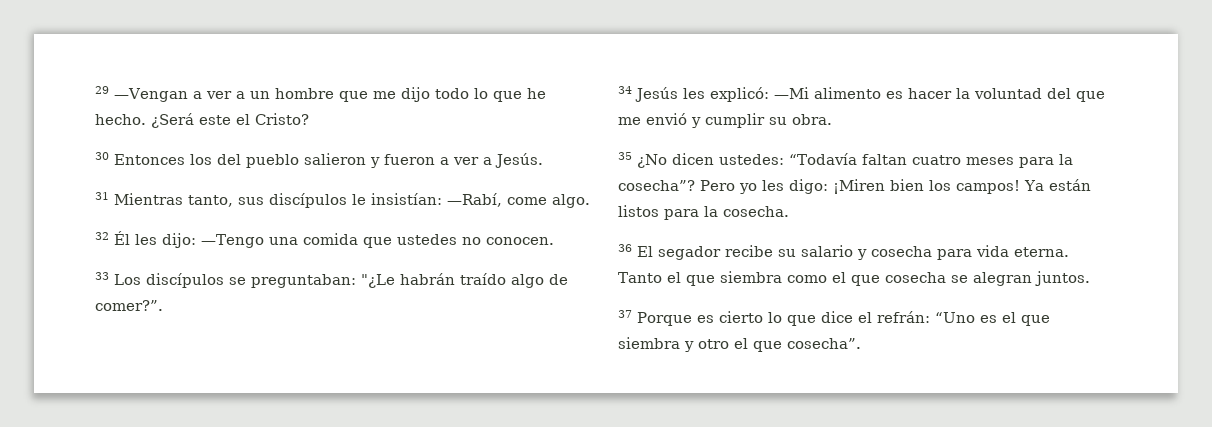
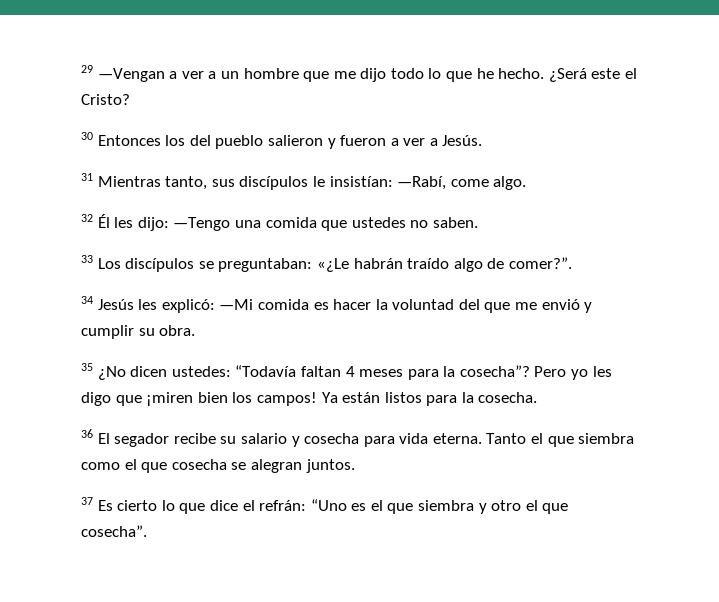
[485,237,554,245] conocen. -> [432,217,478,228] saben.
[361,274,395,288] "¿Le -> [316,258,349,272] «¿Le
[814,87,881,99] alimento -> [257,299,309,310] comida
[911,155,961,165] cuatro -> [345,366,355,377] 4
[789,179,885,194] digo: ¡Miren -> [81,392,194,406] digo que ¡miren
[637,312,714,326] Porque es -> [97,500,113,511] Es

